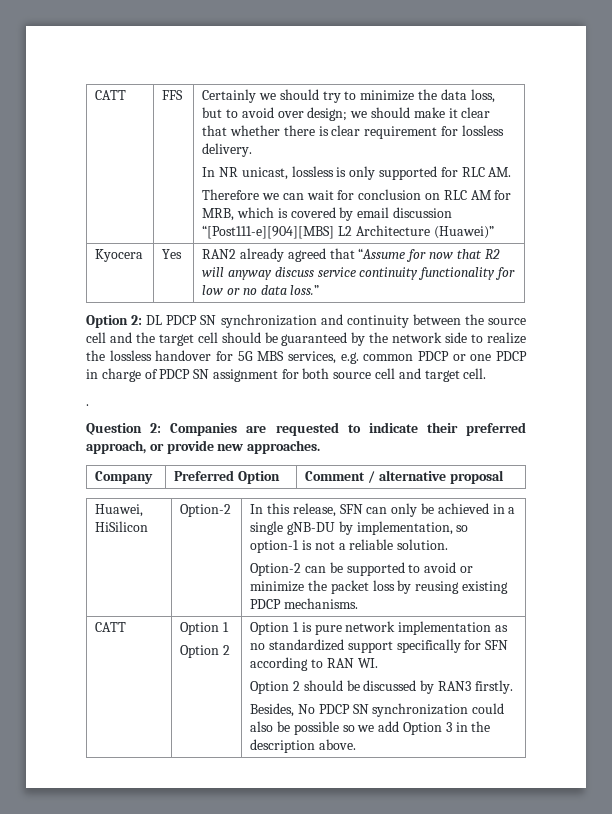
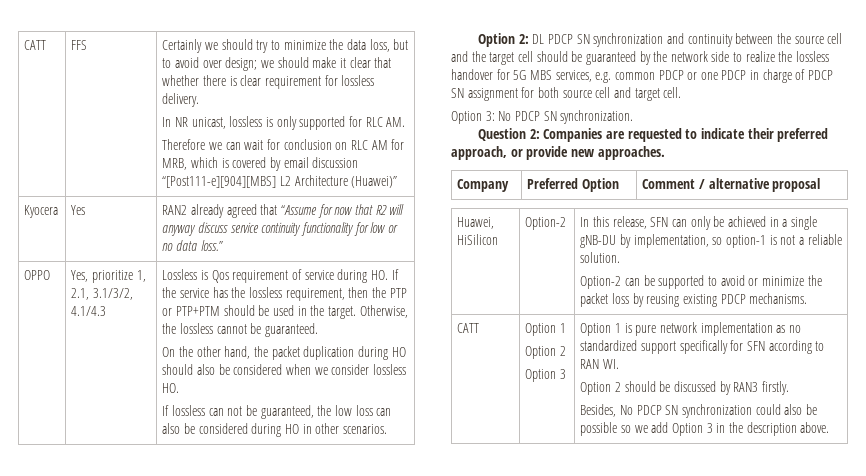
(320, 290) none -> [24,270,51,280] [71,270,146,283] [71,288,134,300] [71,306,107,316] [162,269,399,283] [162,287,407,301] [162,305,408,319] [162,323,318,337] [162,346,406,360] [162,364,406,375] [162,383,180,393] [162,405,392,419] [162,423,387,437] // OPPO | Yes, prioritize 1, 2.1, 3.1/3/2, 4.1/4.3 | Lossless is Qos requirement of service during HO. If the service has the lossless requirement, then the PTP or PTP+PTM should be used in the target. Otherwise, the lossless cannot be guaranteed. // On the other hand, the packet duplication during HO should also be considered when we consider lossless HO. // If lossless can not be guaranteed, the low loss can also be considered during HO in other scenarios.
[86,404,89,406] . -> [451,110,634,124] Option 3: No PDCP SN synchronization.
(231, 650) none -> [525,369,567,382] // Option 3

